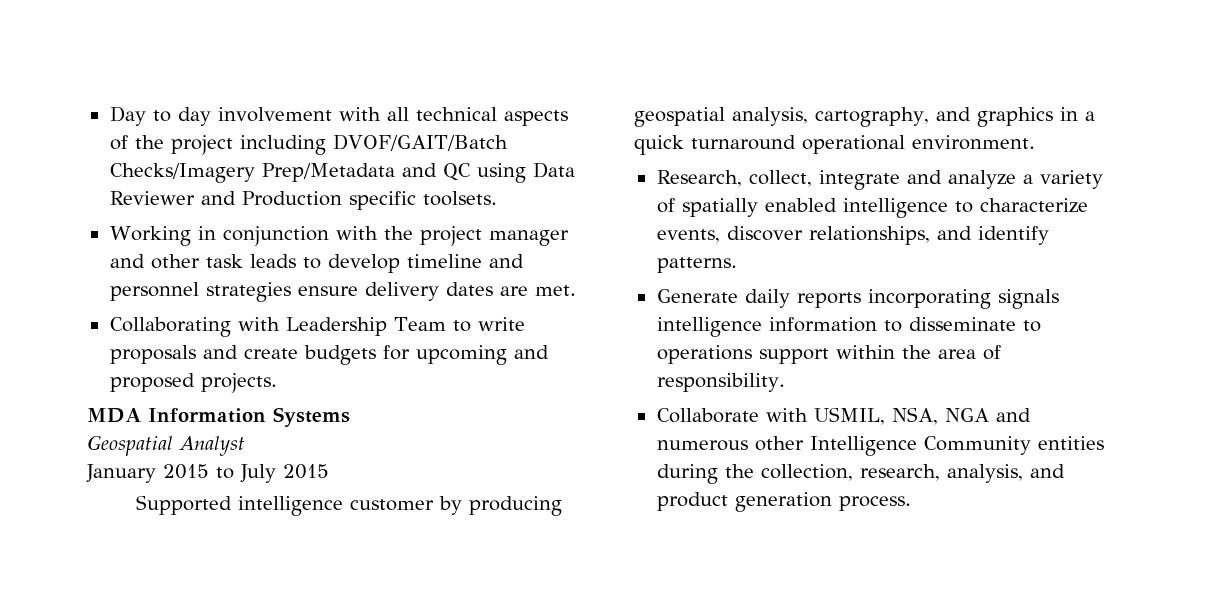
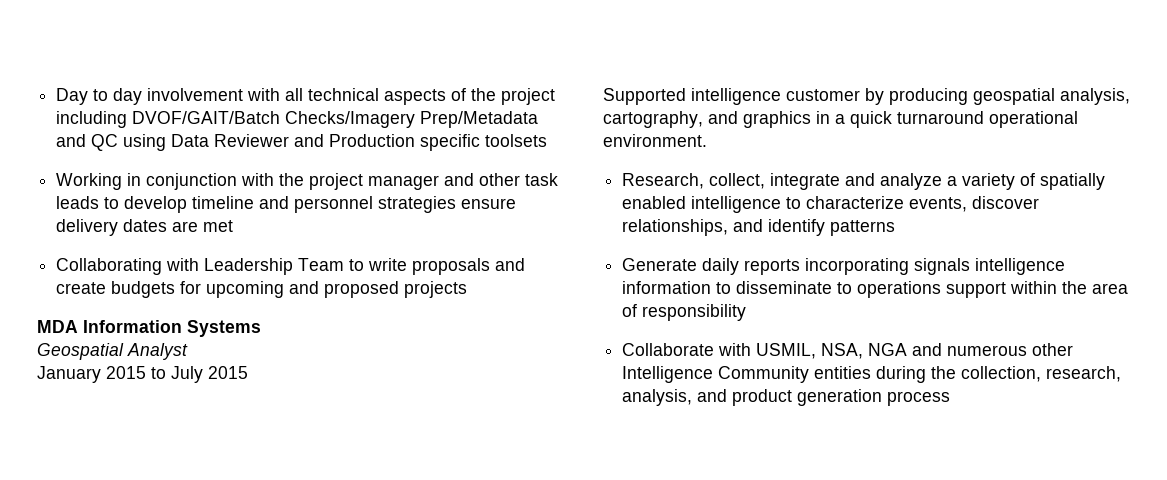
[422,191,497,206] toolsets. -> [485,134,548,147] toolsets
[534,285,576,296] met. -> [203,220,234,232] met
[200,373,277,393] projects. -> [404,281,468,298] projects
[656,257,737,273] patterns. -> [830,220,896,236] patterns
[656,373,785,392] responsibility. -> [642,304,747,321] responsibility
[838,496,911,511] process. -> [887,391,951,406] process

